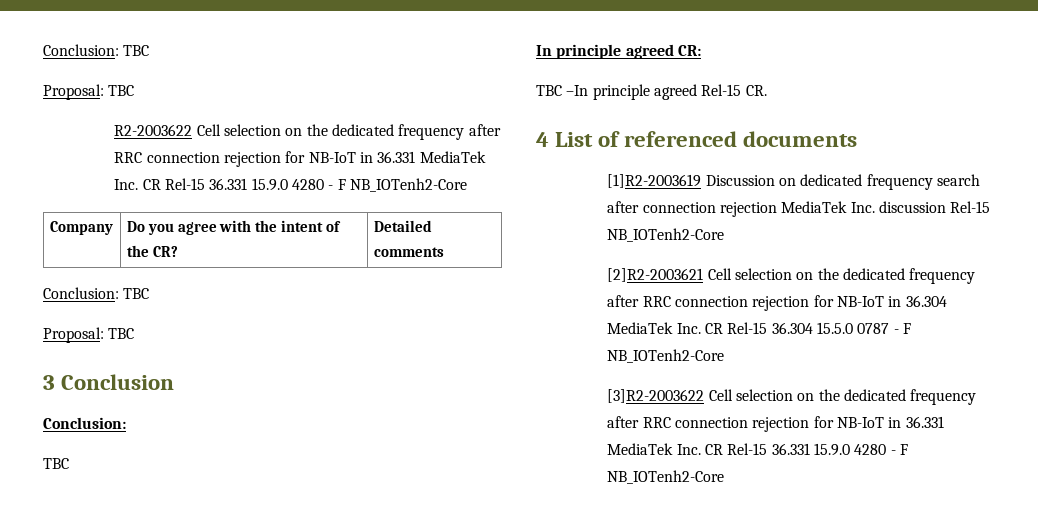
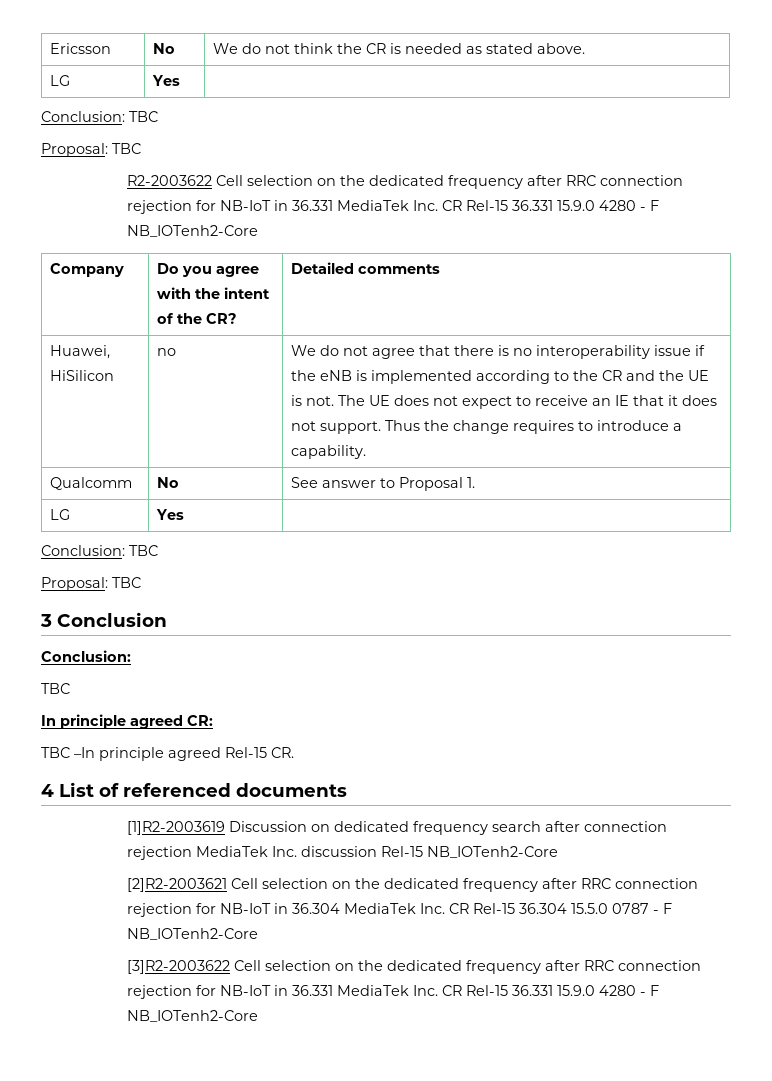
(43, 50) none -> [49,43,111,54] [152,43,175,54] [212,43,585,54] [49,75,70,86] [151,75,180,86] Ericsson | No | We do not think the CR is needed as stated above. // LG | Yes | //
(444, 252) none -> [49,345,110,359] [49,370,114,381] [156,348,176,356] [290,345,705,359] [290,370,709,384] [290,395,717,409] [290,420,682,434] [290,445,366,459] [49,477,132,490] [156,477,179,488] [290,477,475,491] [49,509,70,520] [155,509,184,520] // Huawei, HiSilicon | no | We do not agree that there is no interoperability issue if the eNB is implemented according to the CR and the UE is not. The UE does not expect to receive an IE that it does not support. Thus the change requires to introduce a capability. // Qualcomm | No | See answer to Proposal 1. // LG | Yes |

